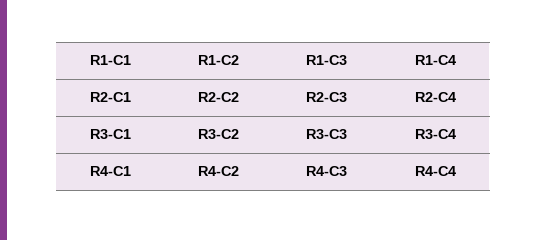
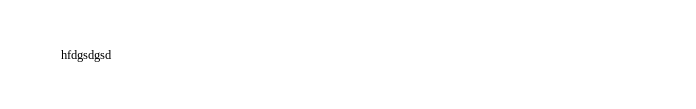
[90,55,131,65] [198,55,239,65] [306,55,347,65] [414,55,456,65] [90,92,131,102] [198,92,239,102] [306,92,347,102] [414,92,456,102] [90,129,131,139] [198,129,239,139] [306,129,347,139] [414,129,456,139] [90,166,131,176] [198,166,239,176] [306,166,347,176] [414,166,456,176] R1-C1 | R1-C2 | R1-C3 | R1-C4 // R2-C1 | R2-C2 | R2-C3 | R2-C4 // R3-C1 | R3-C2 | R3-C3 | R3-C4 // R4-C1 | R4-C2 | R4-C3 | R4-C4 -> [61,50,112,62] hfdgsdgsd

